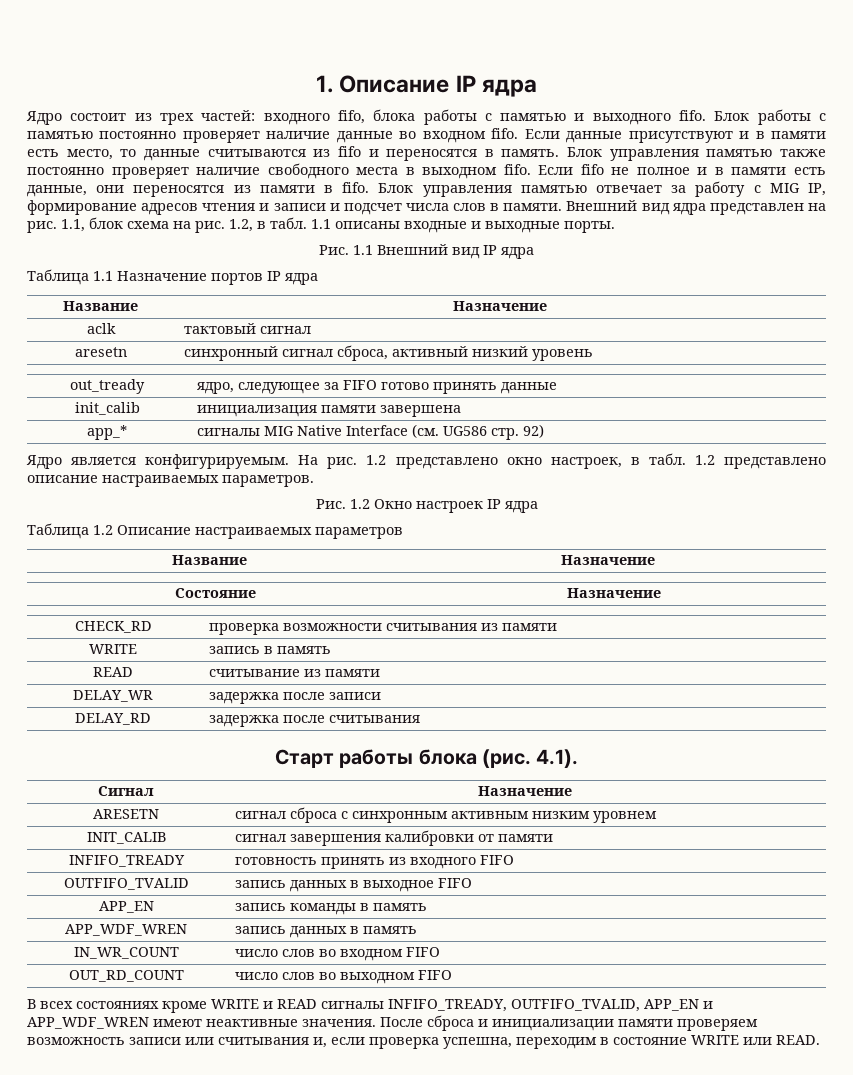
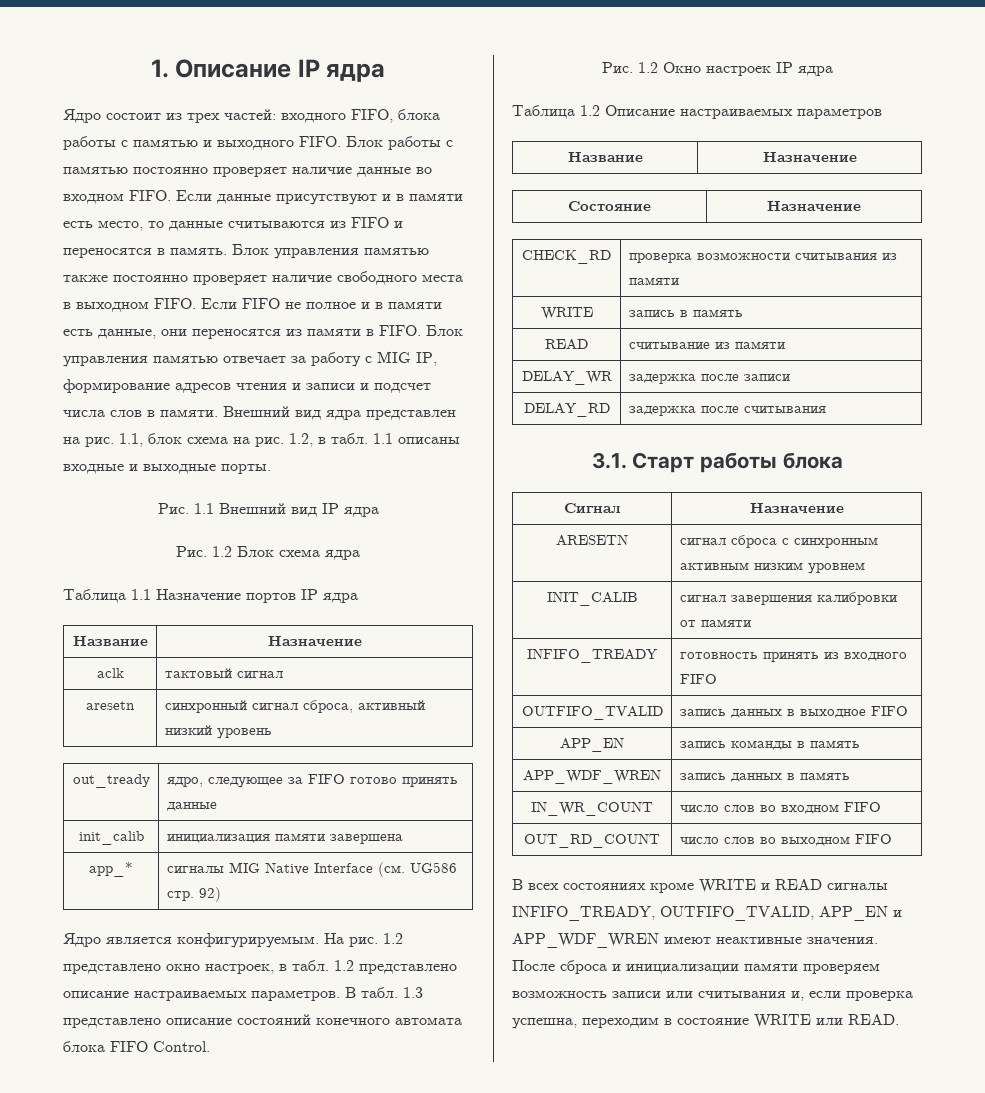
[337,110,365,124] fifo, -> [351,109,393,123] FIFO,
[679,110,707,121] fifo. -> [299,136,341,147] FIFO.
[491,128,519,139] fifo. -> [129,190,171,201] FIFO.
[337,146,361,157] fifo -> [351,217,389,228] FIFO
[503,164,604,175] fifo. Если fifo -> [154,298,280,309] FIFO. Если FIFO
[342,182,370,193] fifo. -> [379,325,421,336] FIFO.
(534, 253) none -> [176,546,360,560] // Рис. 1.2 Блок схема ядра
(314, 481) none -> [345,987,423,998] [63,1014,462,1028] [63,1041,210,1052] В табл. 1.3 представлено описание состояний конечного автомата блока FIFO Control.
(420, 719) none -> [591,452,627,469] 3.1.
[481,749,579,768] (рис. 4.1). -> (843, 460) none

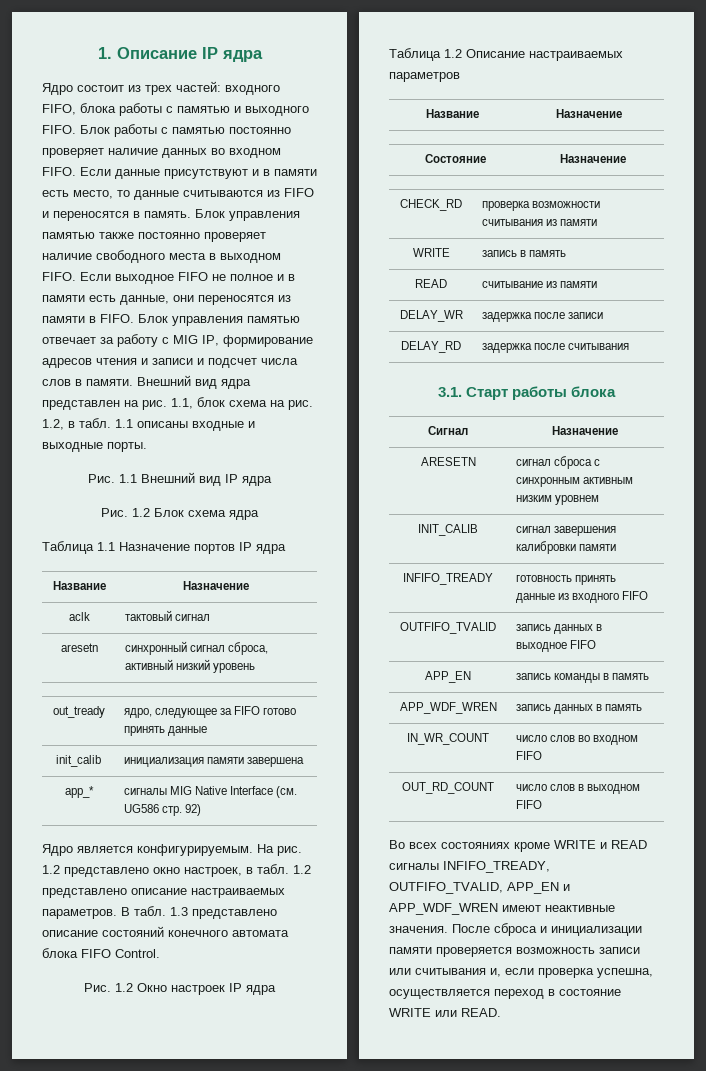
[357,167,411,177] данные -> [162,148,207,158] данных
(237, 303) none -> [115,274,174,284] выходное
[679,620,696,627] от -> (576, 547) none
(819, 657) none -> [515,593,555,603] данные
[759,837,776,844] во -> [577,784,584,791] в
[512,879,523,890] В -> [389,840,405,849] Во
[803,963,880,974] проверяем -> [436,947,512,957] проверяется
[582,1017,659,1028] переходим -> [389,989,544,999] осуществляется переход

